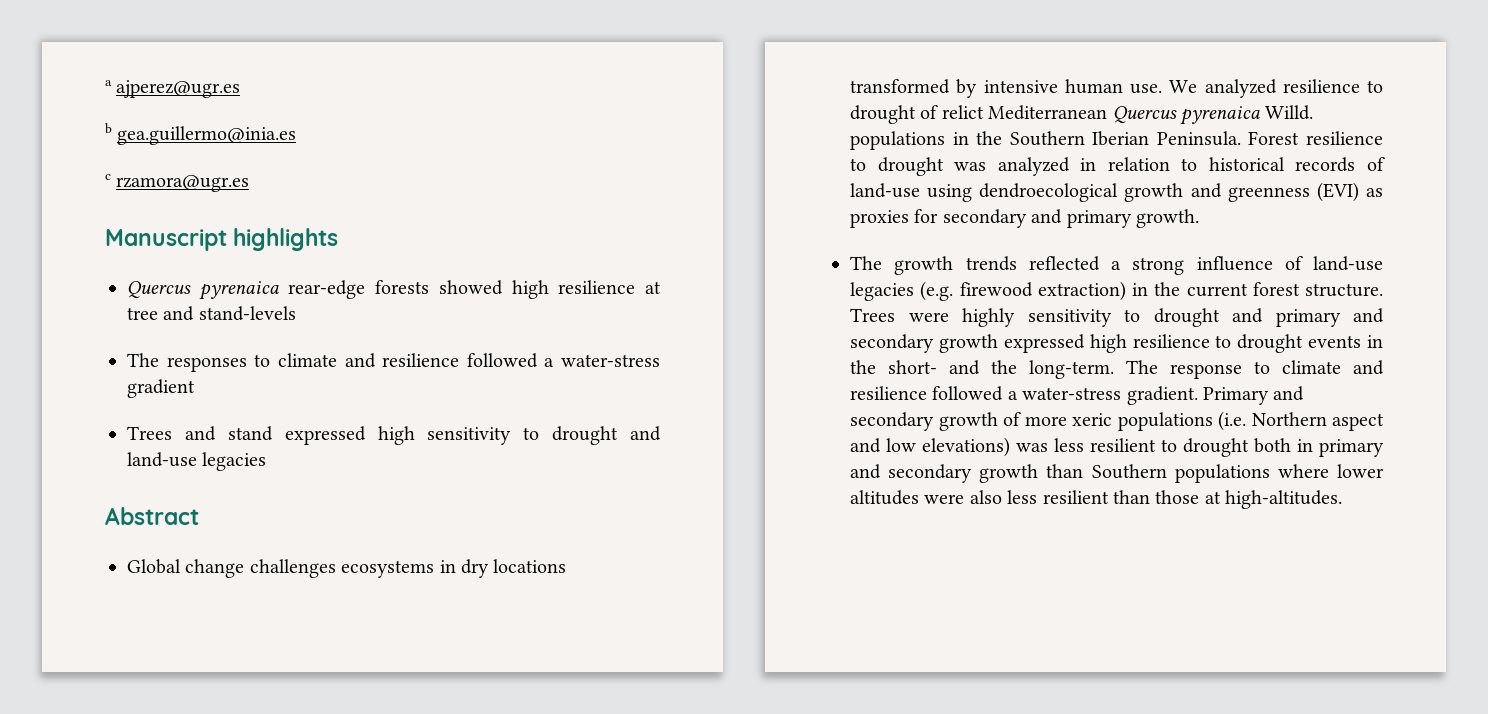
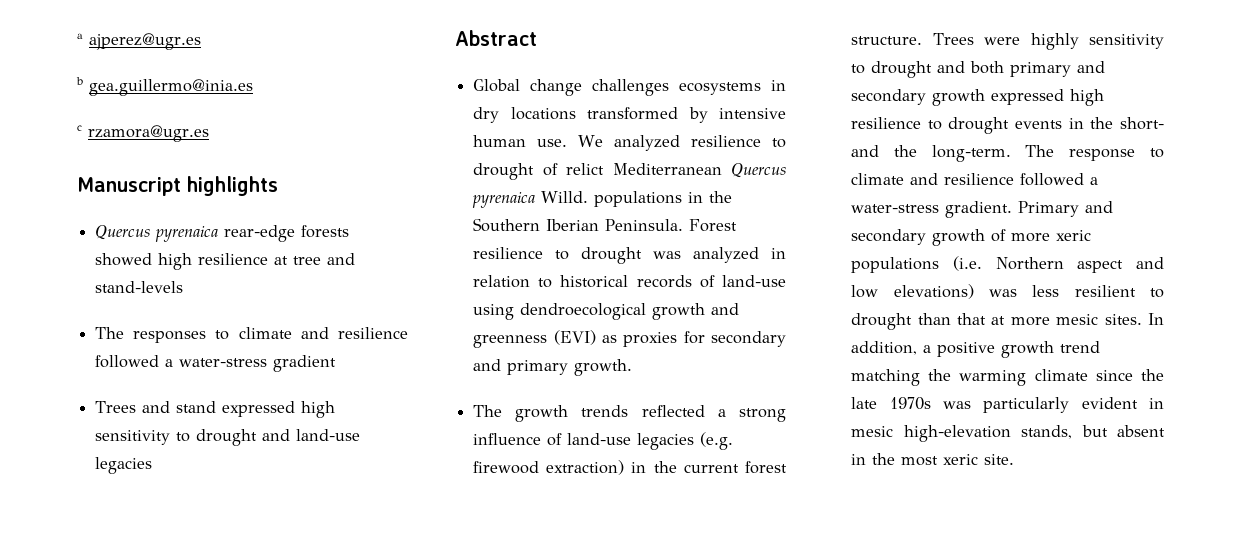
(1263, 315) none -> [970,61,1005,74] both
[1254,438,1384,457] [850,464,1384,483] [850,490,1343,509] both in primary and secondary growth than Southern populations where lower altitudes were also less resilient than those at high-altitudes. -> [917,313,1164,326] [851,341,1101,358] [851,369,1164,386] [851,397,1164,413] [851,425,1165,442] [851,453,1015,466] than that at more mesic sites. In addition, a positive growth trend matching the warming climate since the late 1970s was particularly evident in mesic high-elevation stands, but absent in the most xeric site.

